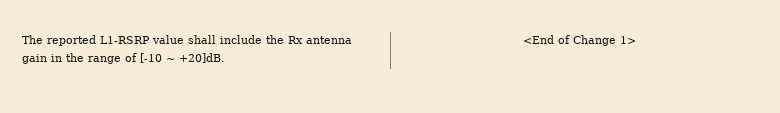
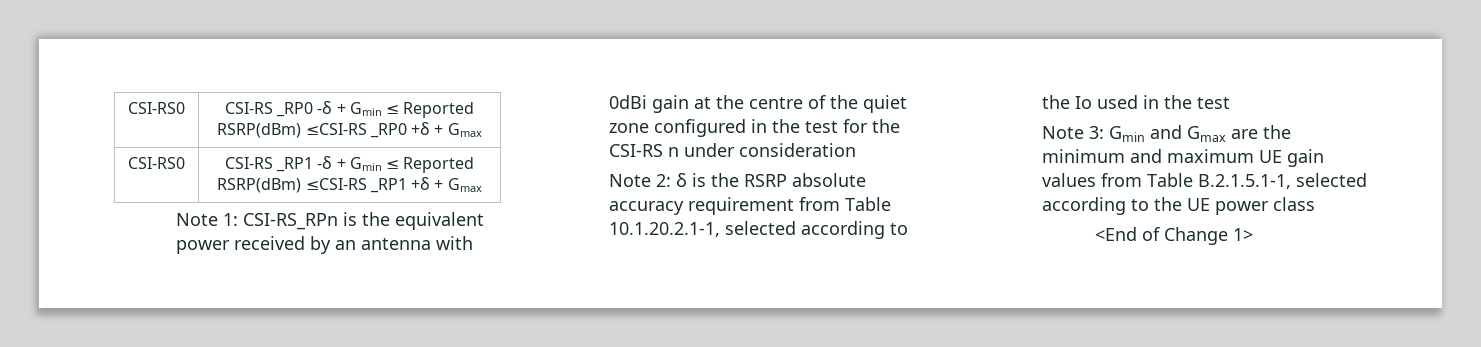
[22,35,352,46] [22,53,225,64] The reported L1-RSRP value shall include the Rx antenna gain in the range of [-10 ~ +20]dB. -> [128,102,185,114] [224,101,475,118] [217,122,482,138] [128,157,185,169] [224,156,475,173] [217,177,482,193] [175,212,484,230] [175,236,473,254] [608,95,907,113] [608,119,900,137] [608,143,856,157] [608,173,866,187] [608,197,891,215] [608,221,908,239] [1041,95,1230,109] [1041,125,1291,142] [1041,149,1324,167] [1041,173,1367,189] [1041,197,1315,215] CSI-RS0 | CSI-RS _RP0 -δ + Gmin ≤ Reported RSRP(dBm) ≤CSI-RS _RP0 +δ + Gmax // CSI-RS0 | CSI-RS _RP1 -δ + Gmin ≤ Reported RSRP(dBm) ≤CSI-RS _RP1 +δ + Gmax // Note 1: CSI-RS_RPn is the equivalent power received by an antenna with 0dBi gain at the centre of the quiet zone configured in the test for the CSI-RS n under consideration // Note 2: δ is the RSRP absolute accuracy requirement from Table 10.1.20.2.1-1, selected according to the Io used in the test // Note 3: Gmin and Gmax are the minimum and maximum UE gain values from Table B.2.1.5.1-1, selected according to the UE power class

